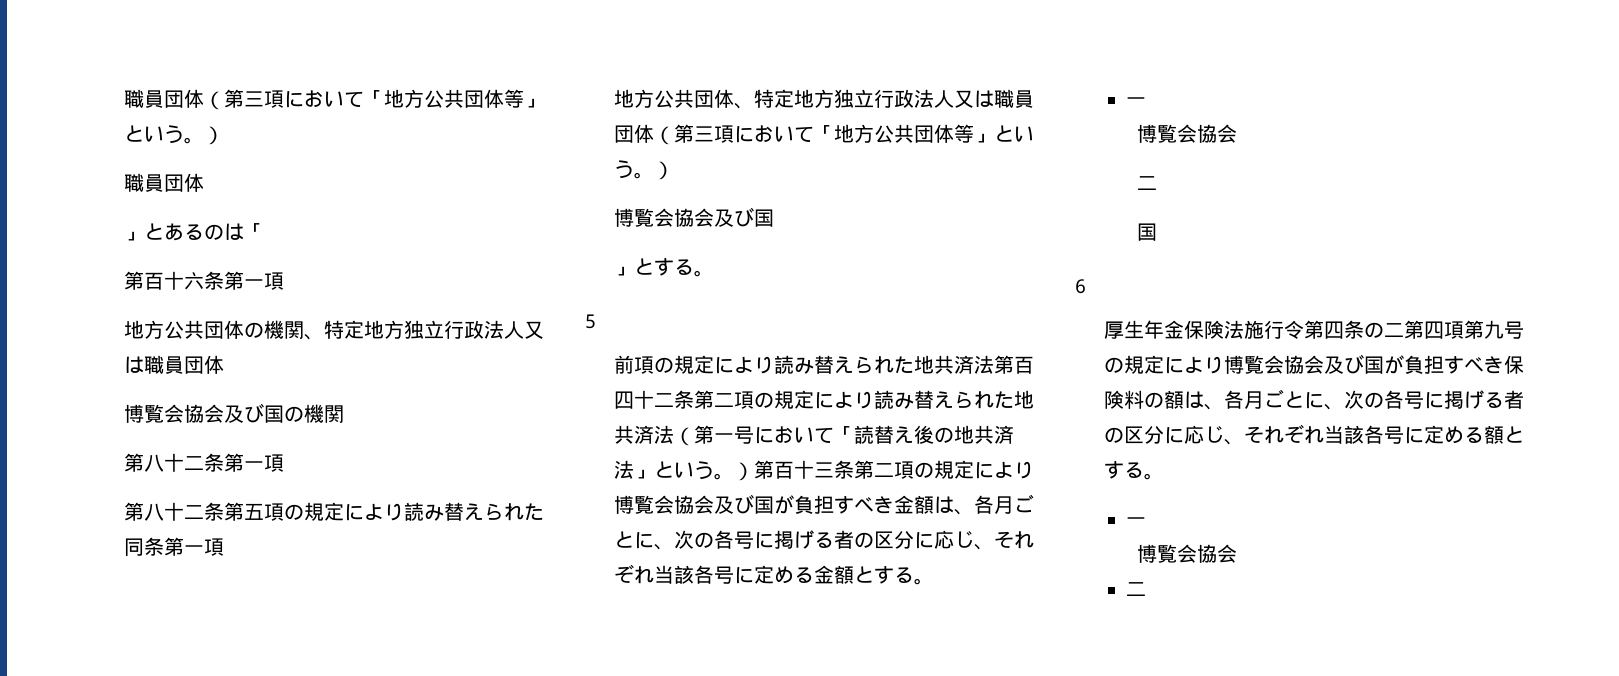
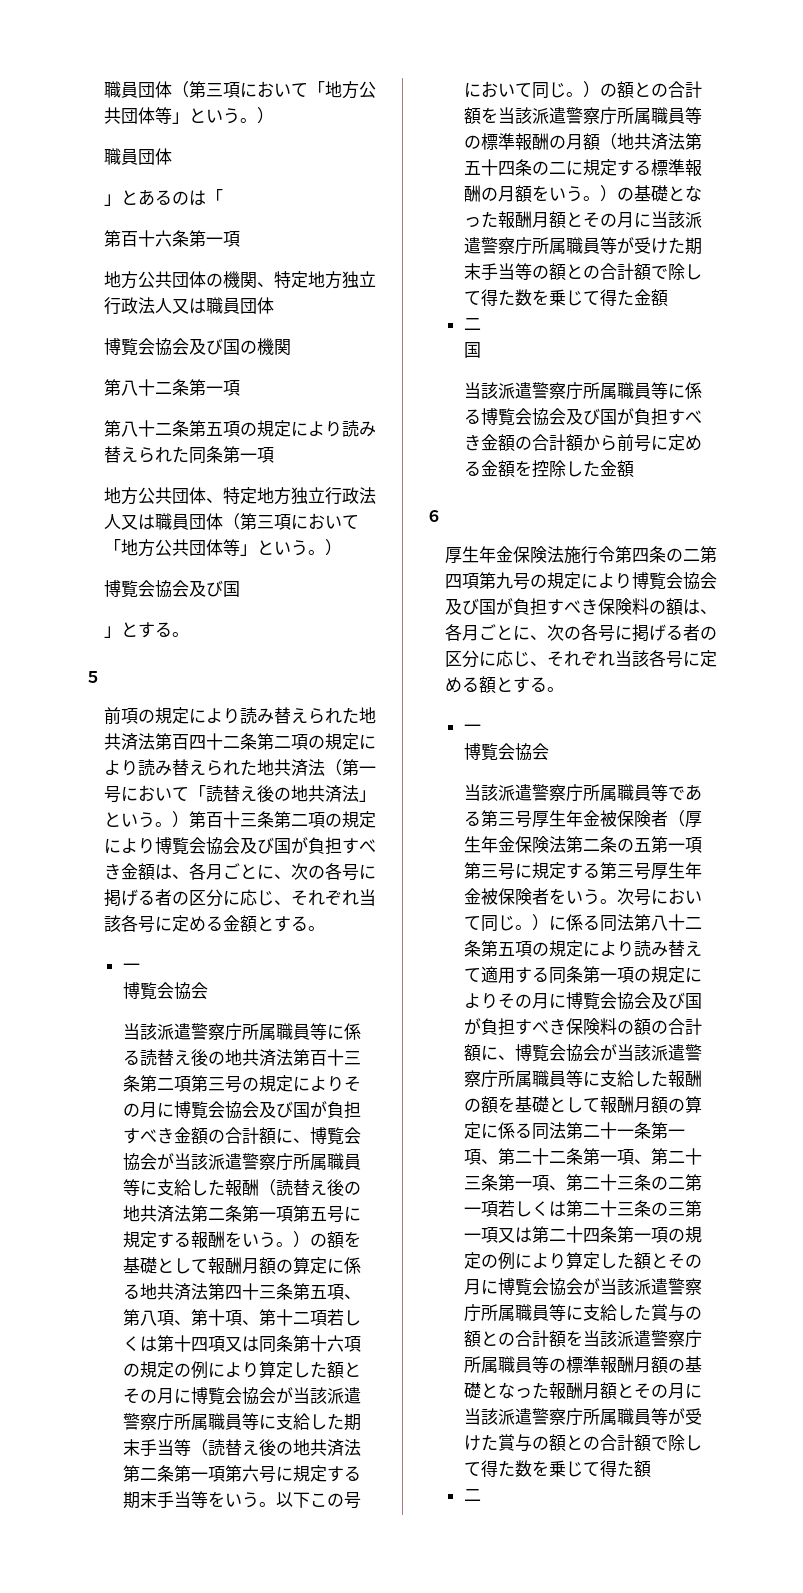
[1137,176,1158,190] [1137,223,1158,241] 二 // 国 -> [123,1023,362,1041] [123,1049,362,1066] [123,1075,362,1093] [123,1101,362,1119] [123,1127,362,1145] [123,1153,362,1171] [123,1179,362,1196] [123,1205,362,1223] [123,1231,362,1248] [123,1257,362,1274] [123,1283,362,1300] [123,1309,362,1326] [123,1335,362,1353] [123,1361,362,1379] [123,1387,362,1405] [123,1413,362,1431] [123,1439,362,1457] [123,1465,362,1483] [123,1491,362,1509] [464,81,703,99] [464,107,703,125] [464,133,703,150] [464,159,703,176] [464,185,703,202] [464,211,703,228] [464,237,703,255] [464,263,703,281] [464,289,669,306] [463,318,481,330] [464,342,482,358] [464,382,703,400] [464,408,703,426] [464,434,703,452] [464,460,635,478] 当該派遣警察庁所属職員等に係る読替え後の地共済法第百十三条第二項第三号の規定によりその月に博覧会協会及び国が負担すべき金額の合計額に、博覧会協会が当該派遣警察庁所属職員等に支給した報酬（読替え後の地共済法第二条第一項第五号に規定する報酬をいう。）の額を基礎として報酬月額の算定に係る地共済法第四十三条第五項、第八項、第十項、第十二項若しくは第十四項又は同条第十六項の規定の例により算定した額とその月に博覧会協会が当該派遣警察庁所属職員等に支給した期末手当等（読替え後の地共済法第二条第一項第六号に規定する期末手当等をいう。以下この号において同じ。）の額との合計額を当該派遣警察庁所属職員等の標準報酬の月額（地共済法第五十四条の二に規定する標準報酬の月額をいう。）の基礎となった報酬月額とその月に当該派遣警察庁所属職員等が受けた期末手当等の額との合計額で除して得た数を乗じて得た金額 // 二 // 国 // 当該派遣警察庁所属職員等に係る博覧会協会及び国が負担すべき金額の合計額から前号に定める金額を控除した金額
(1238, 553) none -> [464,784,703,802] [464,810,703,828] [464,836,703,853] [464,862,703,880] [464,888,703,906] [464,914,703,932] [464,940,703,957] [464,966,703,984] [464,992,703,1010] [464,1018,703,1035] [464,1044,703,1062] [464,1070,703,1088] [464,1096,703,1113] [464,1122,686,1140] [464,1148,703,1165] [464,1174,703,1191] [464,1200,703,1217] [464,1226,703,1243] [464,1252,703,1270] [464,1278,703,1296] [464,1304,703,1322] [464,1330,703,1348] [464,1356,703,1373] [464,1382,703,1399] [464,1408,703,1426] [464,1434,703,1452] [464,1460,652,1477] // 当該派遣警察庁所属職員等である第三号厚生年金被保険者（厚生年金保険法第二条の五第一項第三号に規定する第三号厚生年金被保険者をいう。次号において同じ。）に係る同法第八十二条第五項の規定により読み替えて適用する同条第一項の規定によりその月に博覧会協会及び国が負担すべき保険料の額の合計額に、博覧会協会が当該派遣警察庁所属職員等に支給した報酬の額を基礎として報酬月額の算定に係る同法第二十一条第一項、第二十二条第一項、第二十三条第一項、第二十三条の二第一項若しくは第二十三条の三第一項又は第二十四条第一項の規定の例により算定した額とその月に博覧会協会が当該派遣警察庁所属職員等に支給した賞与の額との合計額を当該派遣警察庁所属職員等の標準報酬月額の基礎となった報酬月額とその月に当該派遣警察庁所属職員等が受けた賞与の額との合計額で除して得た数を乗じて得た額

